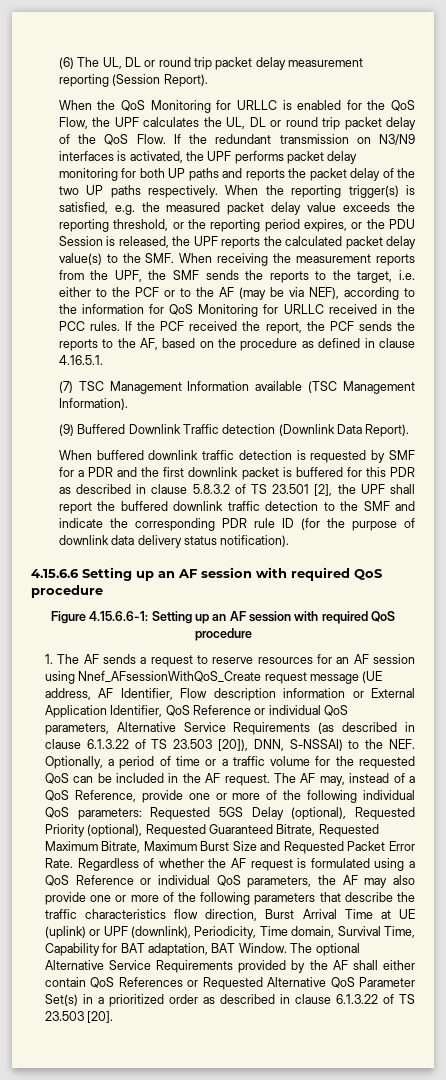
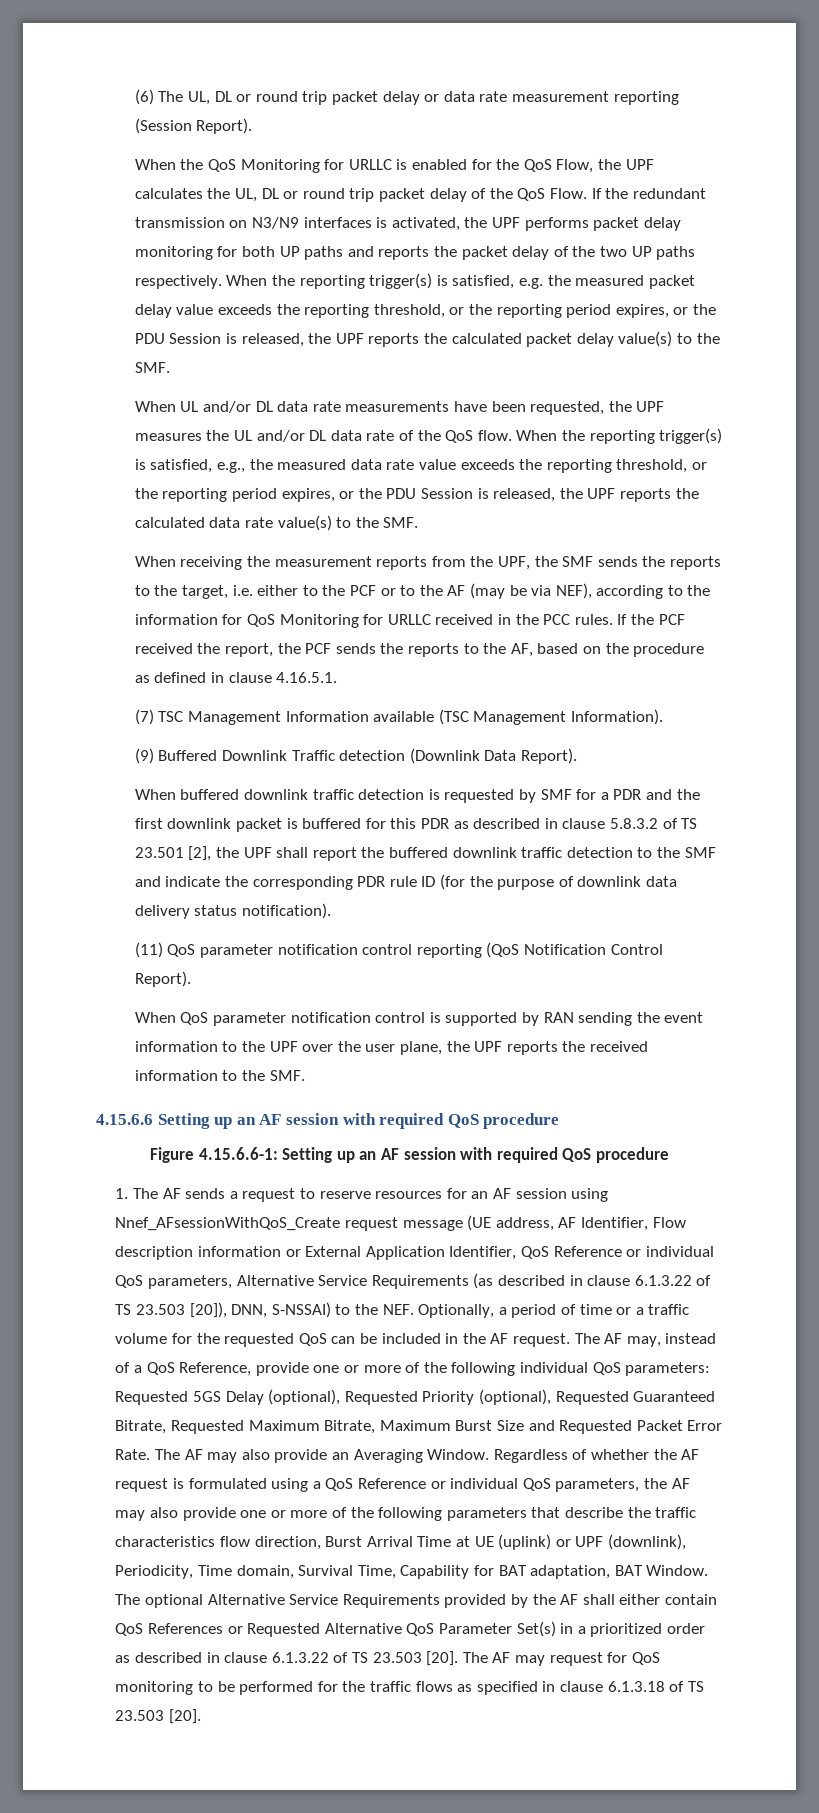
(286, 63) none -> [424,91,508,102] or data rate
(175, 258) none -> [134,401,665,415] [134,428,723,444] [134,459,707,473] [134,488,699,502] [134,515,419,531] // When UL and/or DL data rate measurements have been requested, the UPF measures the UL and/or DL data rate of the QoS flow. When the reporting trigger(s) is satisfied, e.g., the measured data rate value exceeds the reporting threshold, or the reporting period expires, or the PDU Session is released, the UPF reports the calculated data rate value(s) to the SMF. //
(290, 541) none -> [134,942,663,958] [134,971,191,987] [134,1012,704,1026] [134,1041,648,1055] [134,1070,305,1081] // (11) QoS parameter notification control reporting (QoS Notification Control Report). // When QoS parameter notification control is supported by RAN sending the event information to the UPF over the user plane, the UPF reports the received information to the SMF.
(73, 863) none -> [155,1449,490,1463] The AF may also provide an Averaging Window.
(114, 1017) none -> [462,1652,660,1666] [115,1681,704,1695] [115,1709,202,1724] The AF may request for QoS monitoring to be performed for the traffic flows as specified in clause 6.1.3.18 of TS 23.503 [20].

